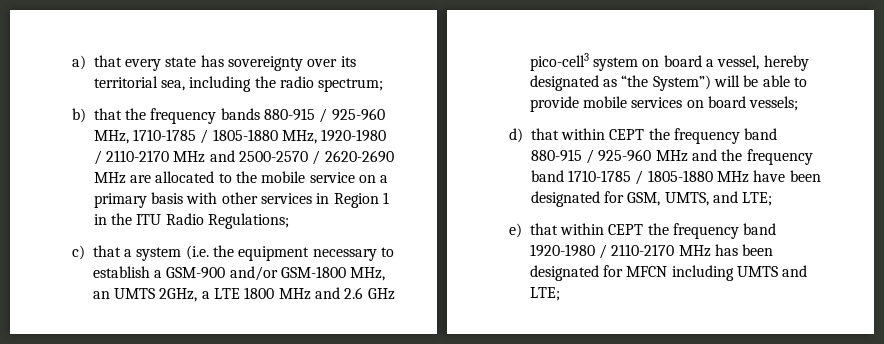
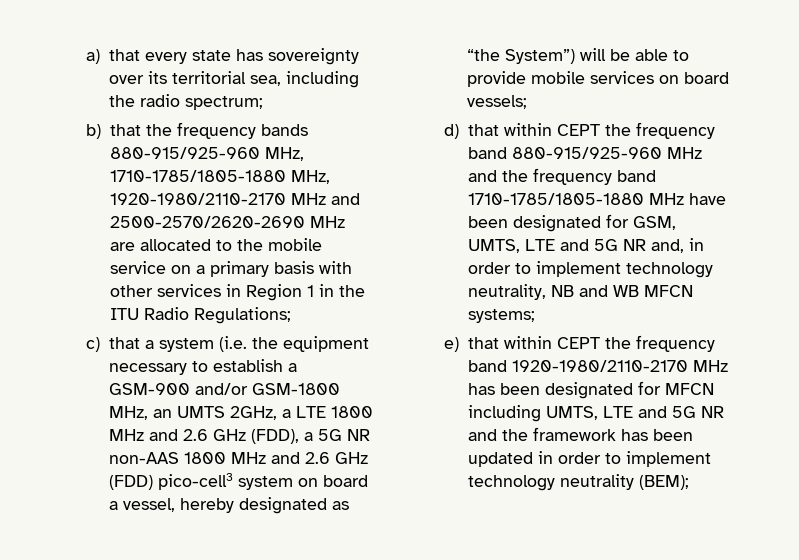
[263,108,385,123] [93,129,387,144] [93,150,394,165] 880-915 / 925-960 MHz, 1710-1785 / 1805-1880 MHz, 1920-1980 / 2110-2170 MHz and 2500-2570 / 2620-2690 -> [110,147,305,161] [110,170,331,184] [110,193,361,205] [110,216,306,228] 880-915/925-960 MHz, 1710-1785/1805-1880 MHz, 1920-1980/2110-2170 MHz and 2500-2570/2620-2690
(395, 294) none -> [251,429,371,444] [109,452,369,464] [109,475,154,490] (FDD), a 5G NR non-AAS 1800 MHz and 2.6 GHz (FDD)
[530,149,652,164] 880-915 / 925-960 -> [512,147,663,159] 880-915/925-960
[567,170,713,185] 1710-1785 / 1805-1880 -> [468,193,645,205] 1710-1785/1805-1880
[712,191,773,206] and LTE; -> [525,238,705,253] [468,261,714,278] [468,284,694,300] [468,309,536,323] LTE and 5G NR and, in order to implement technology neutrality, NB and WB MFCN systems;
[529,244,675,259] 1920-1980 / 2110-2170 -> [512,360,689,372] 1920-1980/2110-2170
[736,265,808,277] [529,287,560,301] UMTS and LTE; -> [546,406,725,420] [468,427,694,441] [468,451,712,467] [468,474,690,491] UMTS, LTE and 5G NR and the framework has been updated in order to implement technology neutrality (BEM);

